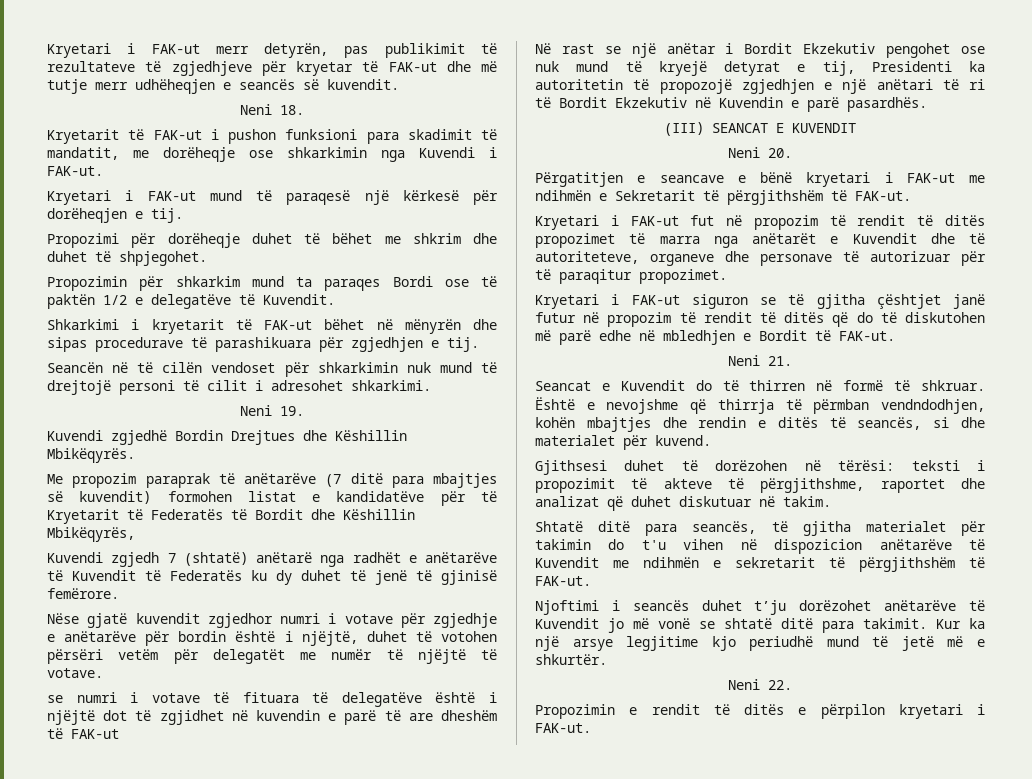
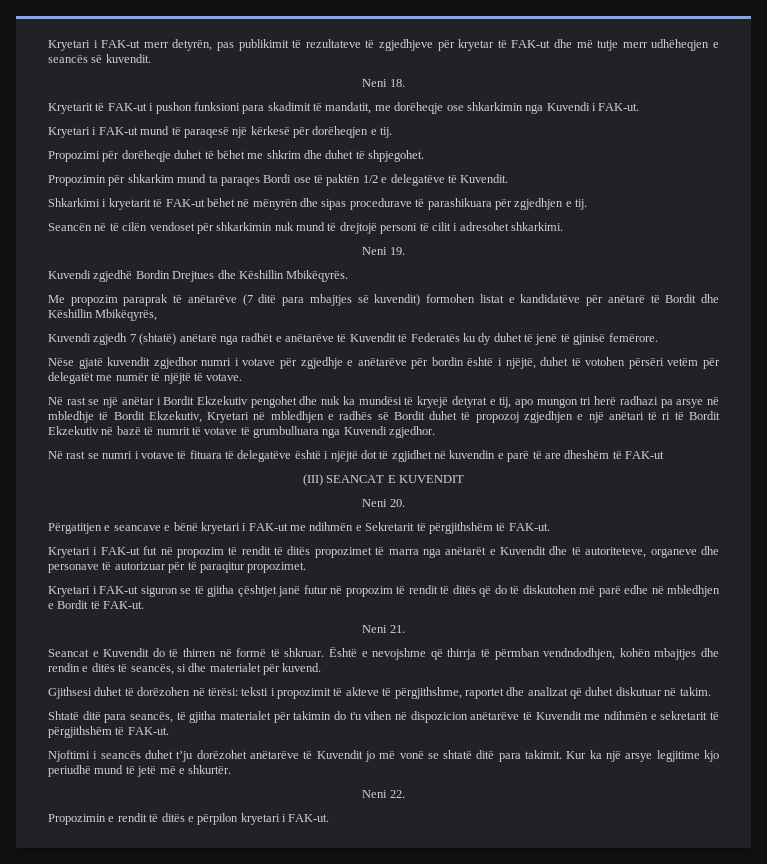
[480,491,497,502] [47,509,223,524] të Kryetarit të Federatës -> [607,295,645,303] anëtarë
(103, 673) none -> [48,396,720,408] [48,411,721,423] [48,426,436,438] [48,451,86,459] Në rast se një anëtar i Bordit Ekzekutiv pengohet dhe nuk ka mundësi të kryejë detyrat e tij, apo mungon tri herë radhazi pa arsye në mbledhje të Bordit Ekzekutiv, Kryetari në mbledhjen e radhës së Bordit duhet të propozoj zgjedhjen e një anëtari të ri të Bordit Ekzekutiv në bazë të numrit të votave të grumbulluara nga Kuvendi zgjedhor. // Në rast
[535,43,985,58] [535,61,985,76] [535,79,985,94] [535,97,927,112] // Në rast se një anëtar i Bordit Ekzekutiv pengohet ose nuk mund të kryejë detyrat e tij, Presidenti ka autoritetin të propozojë zgjedhjen e një anëtari të ri të Bordit Ekzekutiv në Kuvendin e parë pasardhës. -> (664, 455) none

